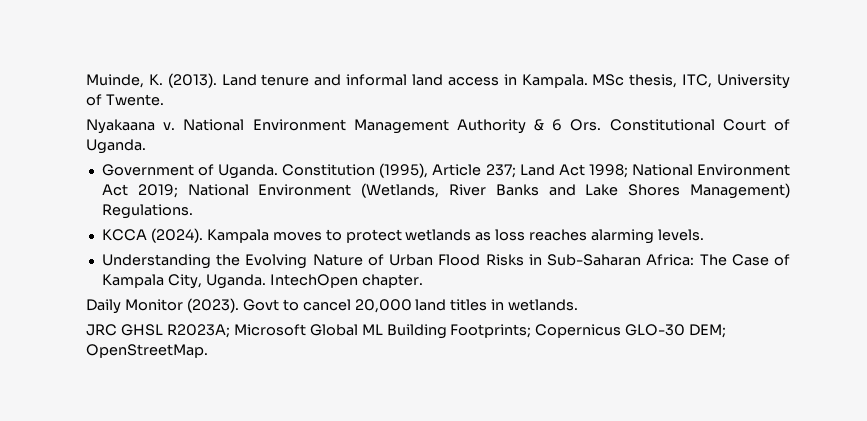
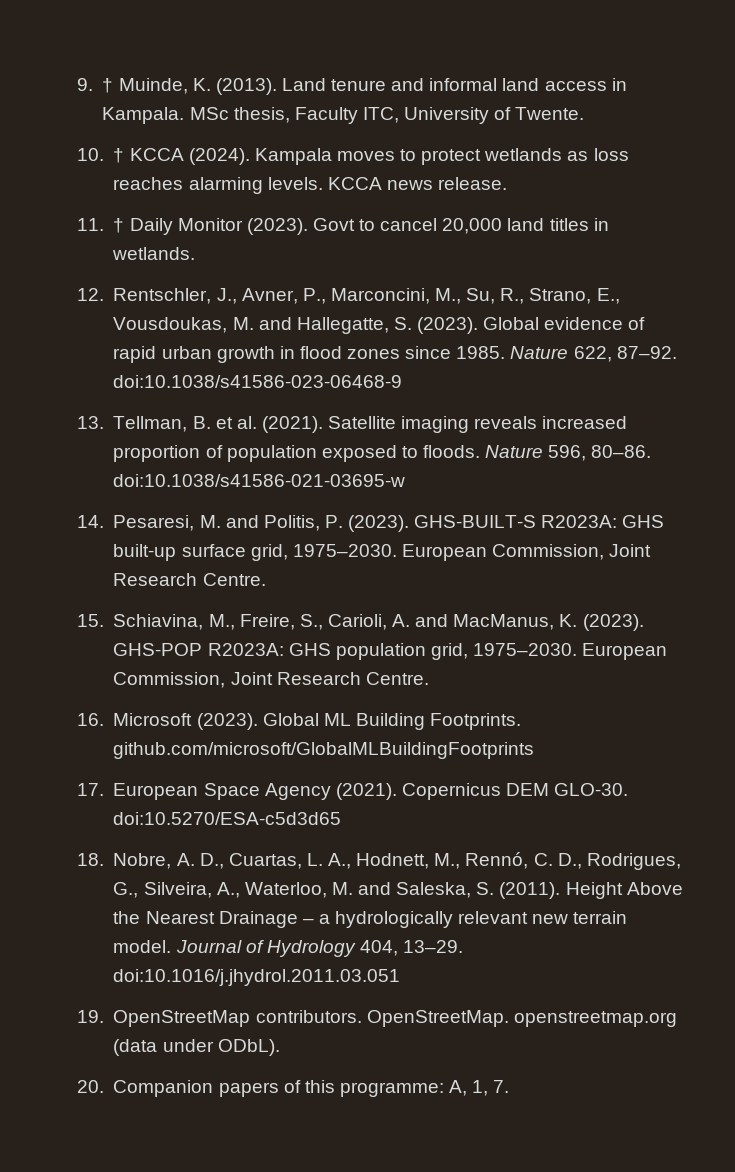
(86, 81) none -> [76,78,114,93] 9. †
(678, 81) none -> [294,107,358,124] Faculty
[86,119,790,134] [86,139,147,154] [101,163,790,179] [101,183,790,199] [101,204,193,219] Nyakaana v. National Environment Management Authority & 6 Ors. Constitutional Court of Uganda. // Government of Uganda. Constitution (1995), Article 237; Land Act 1998; National Environment Act 2019; National Environment (Wetlands, River Banks and Lake Shores Management) Regulations. // -> [76,148,125,163] 10. †
[101,254,790,269] [101,274,423,289] // Understanding the Evolving Nature of Urban Flood Risks in Sub-Saharan Africa: The Case of Kampala City, Uganda. IntechOpen chapter. // -> [327,177,508,190] [76,218,125,233] KCCA news release. // 11. †
[86,324,727,339] [86,344,209,358] JRC GHSL R2023A; Microsoft Global ML Building Footprints; Copernicus GLO-30 DEM; OpenStreetMap. -> [76,288,620,304] [113,317,646,334] [113,346,677,363] [113,375,403,388] [76,416,628,433] [113,445,652,462] [113,474,406,487] [76,515,665,532] [113,544,652,561] [113,573,266,586] [76,614,644,631] [113,643,668,660] [113,672,429,688] [76,713,522,730] [113,742,535,759] [76,783,629,800] [113,812,342,825] [76,852,681,870] [113,882,683,899] [113,911,628,928] [113,940,464,957] [113,969,401,986] [76,1010,677,1027] [113,1039,280,1056] [76,1080,510,1097] 12. Rentschler, J., Avner, P., Marconcini, M., Su, R., Strano, E., Vousdoukas, M. and Hallegatte, S. (2023). Global evidence of rapid urban growth in flood zones since 1985. Nature 622, 87–92. doi:10.1038/s41586-023-06468-9 // 13. Tellman, B. et al. (2021). Satellite imaging reveals increased proportion of population exposed to floods. Nature 596, 80–86. doi:10.1038/s41586-021-03695-w // 14. Pesaresi, M. and Politis, P. (2023). GHS-BUILT-S R2023A: GHS built-up surface grid, 1975–2030. European Commission, Joint Research Centre. // 15. Schiavina, M., Freire, S., Carioli, A. and MacManus, K. (2023). GHS-POP R2023A: GHS population grid, 1975–2030. European Commission, Joint Research Centre. // 16. Microsoft (2023). Global ML Building Footprints. github.com/microsoft/GlobalMLBuildingFootprints // 17. European Space Agency (2021). Copernicus DEM GLO-30. doi:10.5270/ESA-c5d3d65 // 18. Nobre, A. D., Cuartas, L. A., Hodnett, M., Rennó, C. D., Rodrigues, G., Silveira, A., Waterloo, M. and Saleska, S. (2011). Height Above the Nearest Drainage – a hydrologically relevant new terrain model. Journal of Hydrology 404, 13–29. doi:10.1016/j.jhydrol.2011.03.051 // 19. OpenStreetMap contributors. OpenStreetMap. openstreetmap.org (data under ODbL). // 20. Companion papers of this programme: A, 1, 7.

